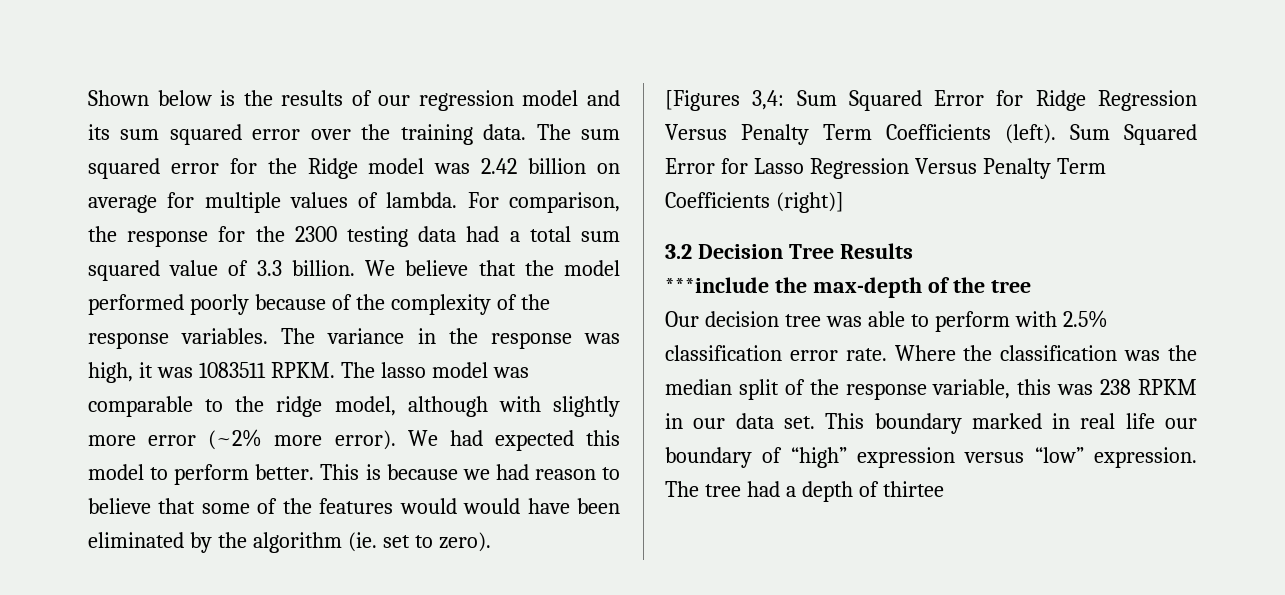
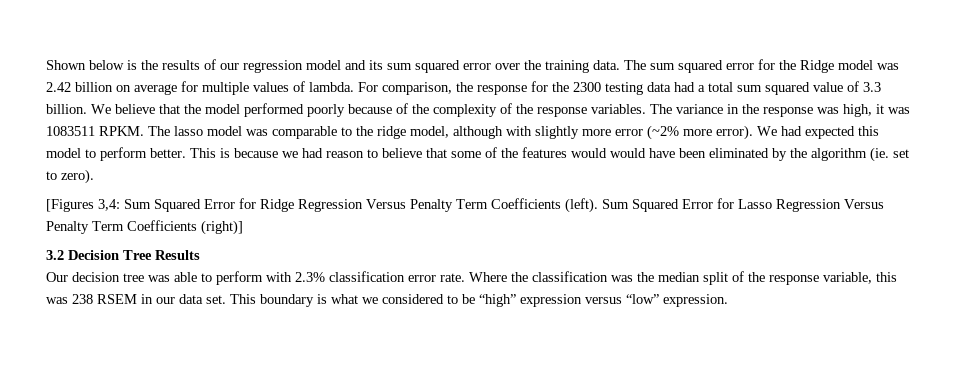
[665,277,1031,298] // ***include the max-depth of the tree -> (200, 255) none
[1062,310,1108,328] 2.5% -> [295,272,325,282] 2.3%
[1138,379,1197,395] RPKM -> [97,294,137,304] RSEM
[971,413,1197,429] [665,447,783,468] marked in real life our boundary of -> [317,294,475,304] is what we considered to be
[665,481,944,502] The tree had a depth of thirtee -> (728, 300) none

